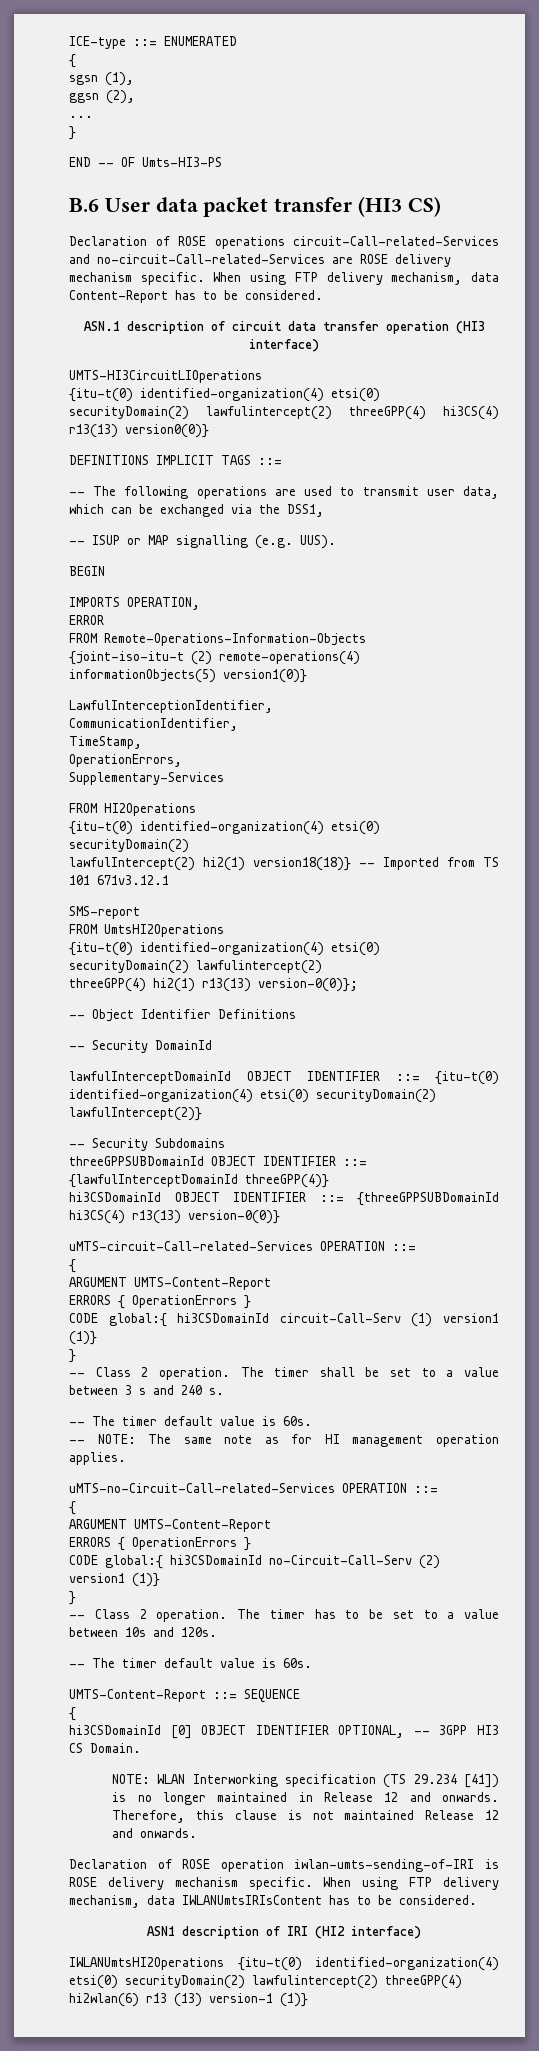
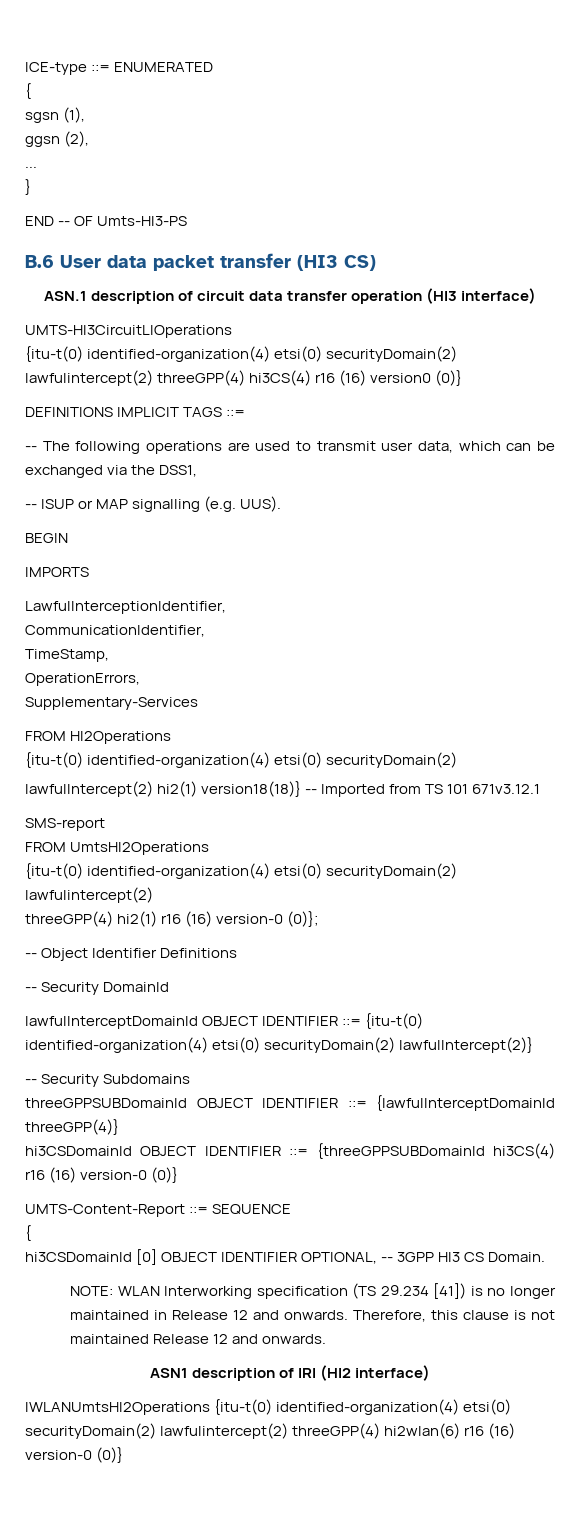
[69,236,499,249] [69,254,451,267] [69,272,500,285] [69,290,323,303] // Declaration of ROSE operations circuit-Call-related-Services and no-circuit-Call-related-Services are ROSE delivery mechanism specific. When using FTP delivery mechanism, data Content-Report has to be considered. -> (376, 263) none
[69,424,209,438] r13(13) version0(0)} -> [315,370,463,386] r16 (16) version0 (0)}
[127,597,200,610] [69,615,104,625] [69,633,366,646] [69,651,360,665] [69,669,307,683] OPERATION, // ERROR // FROM Remote-Operations-Information-Objects // {joint-iso-itu-t (2) remote-operations(4) informationObjects(5) version1(0)} -> (89, 572) none
[202,978,358,992] r13(13) version-0(0)}; -> [161,911,320,927] r16 (16) version-0 (0)};
[132,1210,280,1224] [69,1241,416,1251] [69,1259,76,1273] [69,1277,271,1290] [69,1295,251,1309] [69,1313,499,1327] [69,1331,97,1345] [69,1349,76,1363] [69,1367,499,1380] [69,1385,224,1395] [69,1416,312,1426] [69,1434,499,1447] [69,1452,126,1465] [69,1483,438,1493] [69,1501,76,1515] [69,1519,271,1532] [69,1537,251,1551] [69,1555,440,1569] [69,1573,160,1587] [69,1591,76,1605] [69,1609,499,1622] [69,1627,217,1637] [69,1658,312,1668] r13(13) version-0(0)} // uMTS-circuit-Call-related-Services OPERATION ::= // { // ARGUMENT UMTS-Content-Report // ERRORS { OperationErrors } // CODE global:{ hi3CSDomainId circuit-Call-Serv (1) version1 (1)} // } // -- Class 2 operation. The timer shall be set to a value between 3 s and 240 s. // -- The timer default value is 60s. // -- NOTE: The same note as for HI management operation applies. // uMTS-no-Circuit-Call-related-Services OPERATION ::= // { // ARGUMENT UMTS-Content-Report // ERRORS { OperationErrors } // CODE global:{ hi3CSDomainId no-Circuit-Call-Serv (2) version1 (1)} // } // -- Class 2 operation. The timer has to be set to a value between 10s and 120s. // -- The timer default value is 60s. -> [25,1167,179,1183] r16 (16) version-0 (0)}
[69,1859,499,1872] [69,1877,499,1890] [69,1895,477,1908] // Declaration of ROSE operation iwlan-umts-sending-of-IRI is ROSE delivery mechanism specific. When using FTP delivery mechanism, data IWLANUmtsIRIsContent has to be considered. -> (327, 1339) none
[146,1993,308,2007] r13 (13) version-1 (1)} -> [464,1423,516,1439] [25,1447,124,1463] r16 (16) version-0 (0)}

